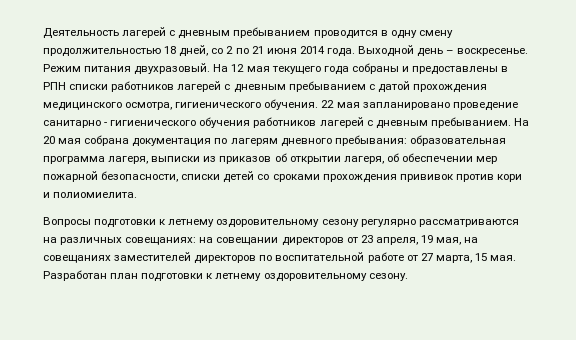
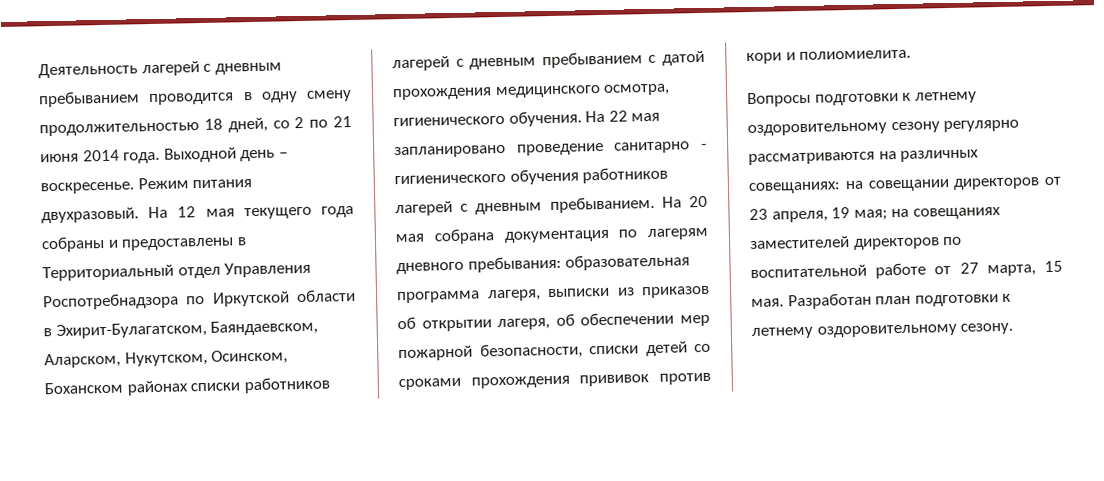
[43,82,66,90] РПН -> [42,261,312,282] [42,288,356,311] [43,319,319,339] [44,349,289,369] [44,380,189,396] Территориальный отдел Управления Роспотребнадзора по Иркутской области в Эхирит-Булагатском, Баяндаевском, Аларском, Нукутском, Осинском, Боханском районах
(319, 104) none -> [585,110,606,123] На
[436,237,462,245] мая, -> [853,209,888,221] мая;

